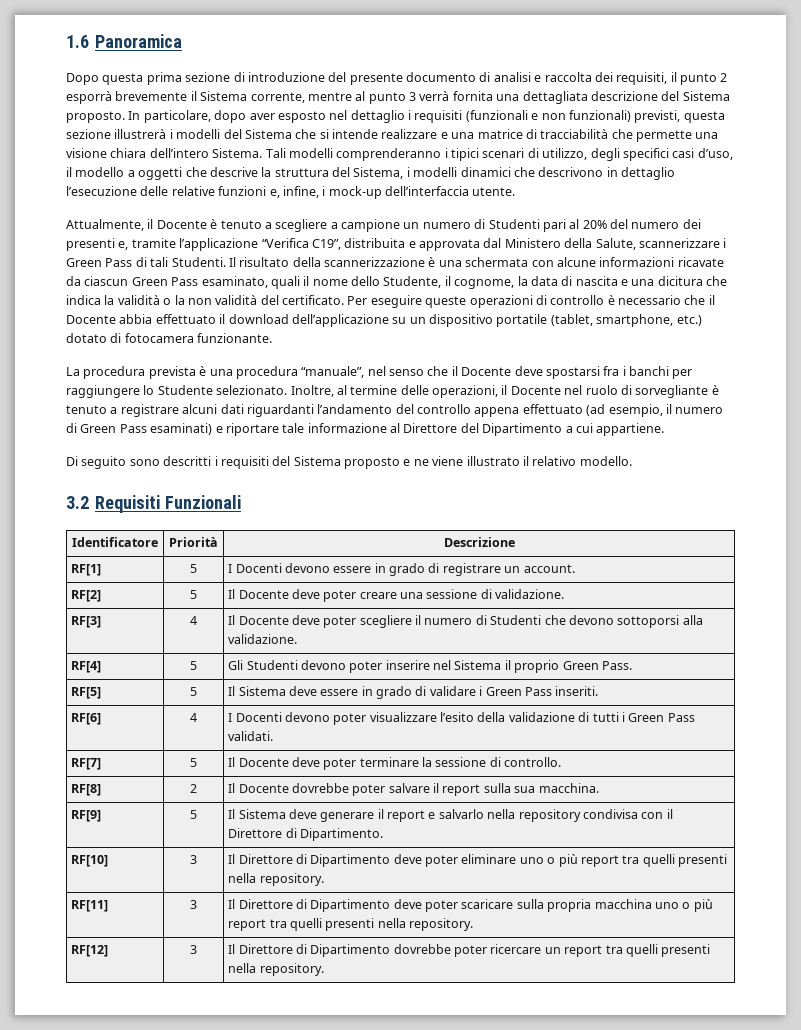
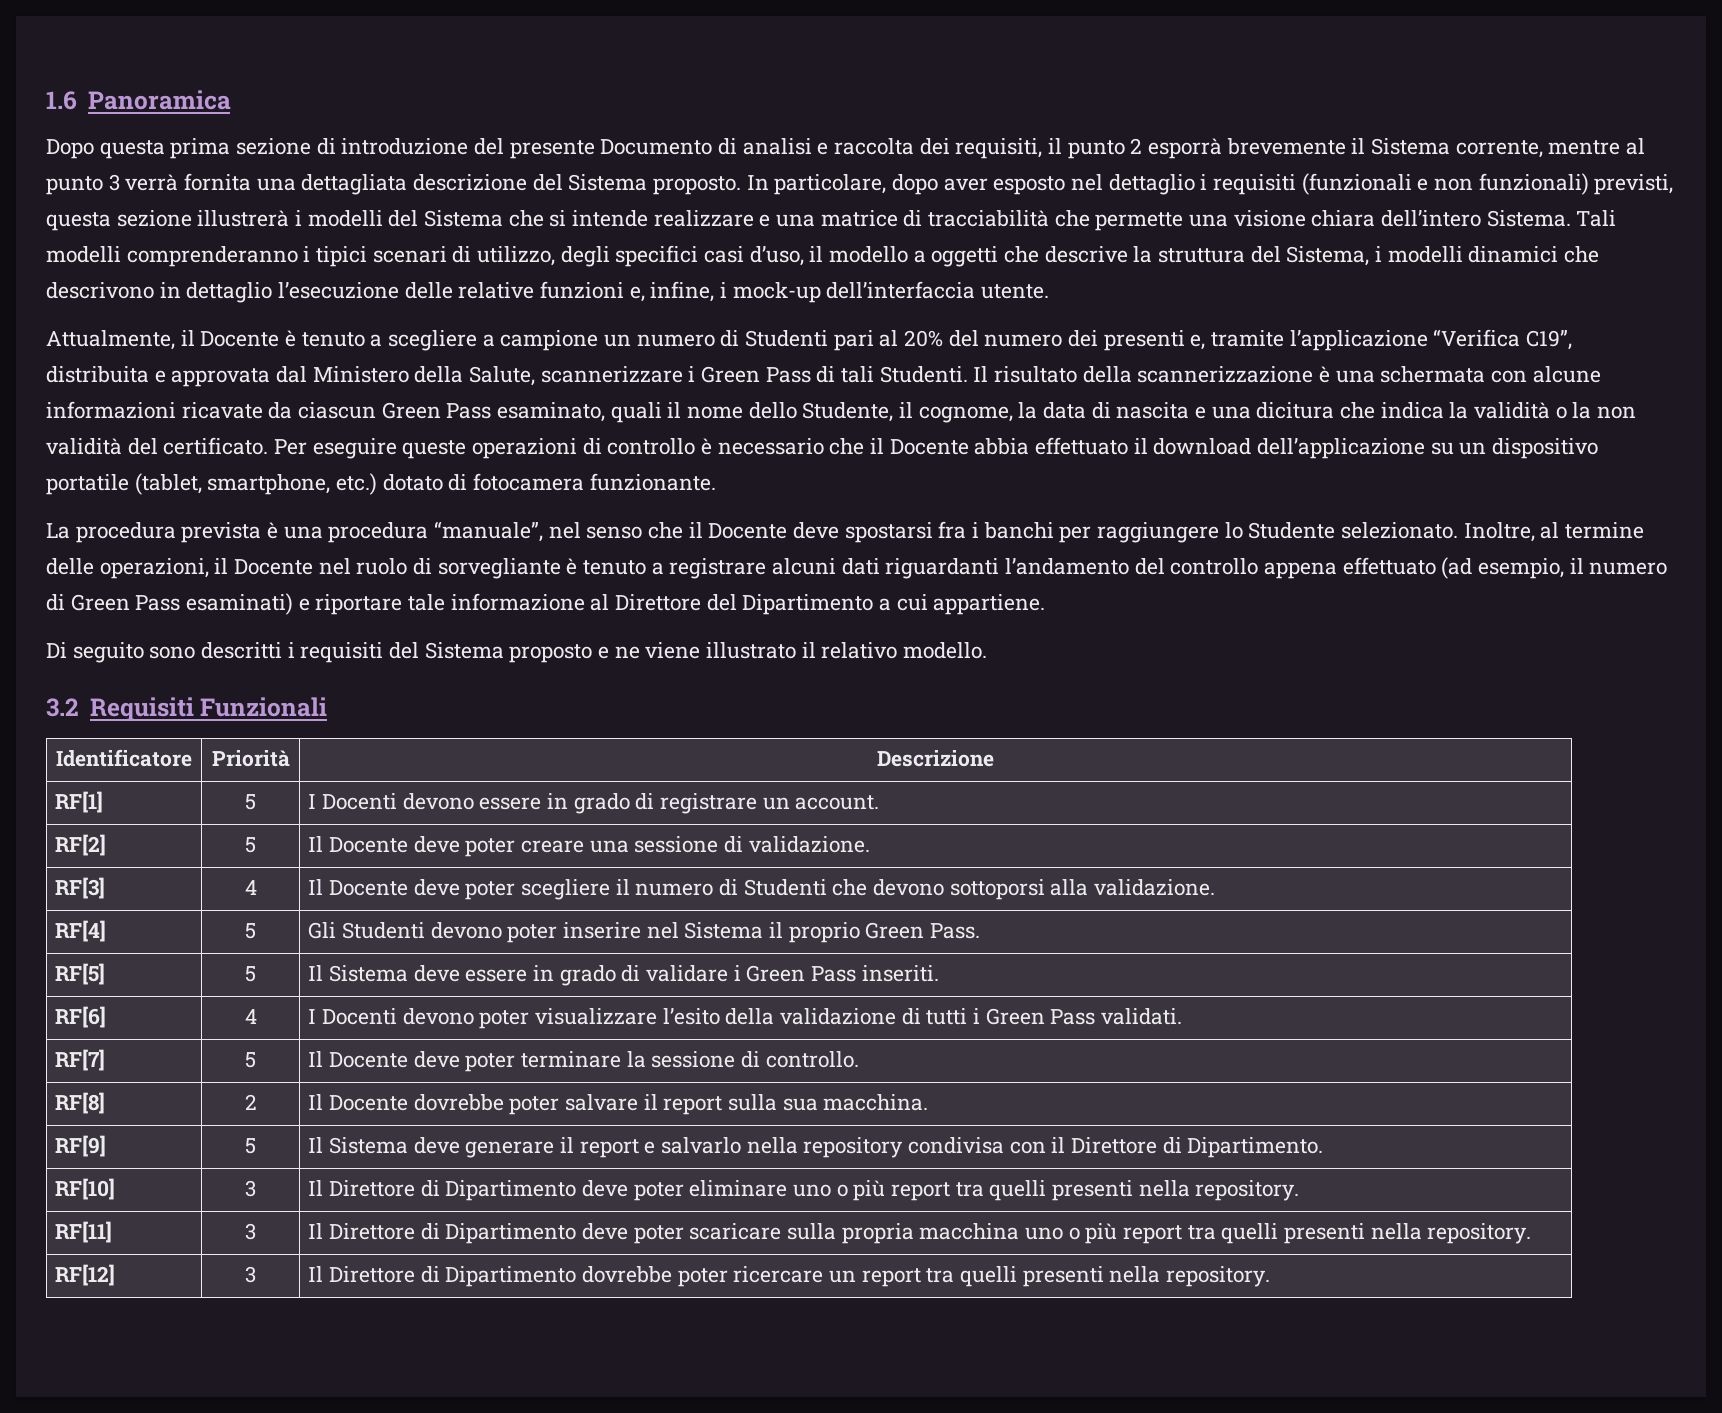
[406,72,476,82] documento -> [600,139,713,155] Documento

